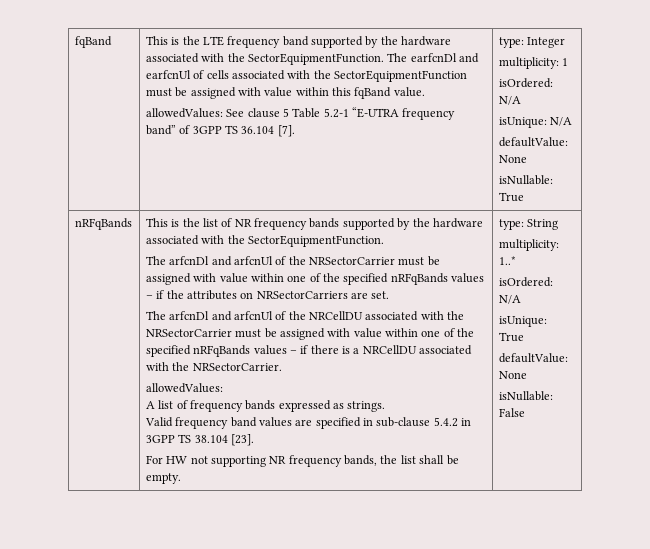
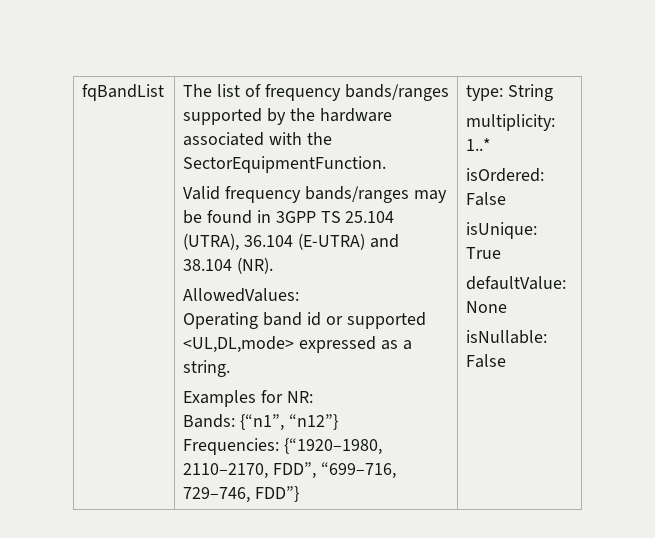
[74,36,112,48] [145,36,452,48] [145,53,480,65] [145,70,468,82] [145,87,425,99] [145,107,456,120] [145,125,295,137] [498,37,566,48] [498,57,569,69] [498,78,553,88] [498,96,521,105] [498,117,573,128] [498,137,568,147] [498,155,527,163] [498,175,553,185] [498,192,524,202] [74,218,132,230] [145,218,340,230] fqBand | This is the LTE frequency band supported by the hardware associated with the SectorEquipmentFunction. The earfcnDl and earfcnUl of cells associated with the SectorEquipmentFunction must be assigned with value within this fqBand value. // allowedValues: See clause 5 Table 5.2-1 “E-UTRA frequency band” of 3GPP TS 36.104 [7]. | type: Integer // multiplicity: 1 // isOrdered: N/A // isUnique: N/A // defaultValue: None // isNullable: True // nRFqBands | This is the list of NR frequency bands -> [82,84,165,101] [183,84,449,101] fqBandList | The list of frequency bands/ranges
[145,256,440,266] [145,273,485,285] [145,290,390,300] [145,311,465,321] [145,328,475,340] [145,345,473,357] [145,362,282,371] [145,383,223,393] [145,400,386,412] [144,417,472,429] [145,434,254,446] [145,455,459,467] [145,473,181,484] The arfcnDl and arfcnUl of the NRSectorCarrier must be assigned with value within one of the specified nRFqBands values – if the attributes on NRSectorCarriers are set. // The arfcnDl and arfcnUl of the NRCellDU associated with the NRSectorCarrier must be assigned with value within one of the specified nRFqBands values – if there is a NRCellDU associated with the NRSectorCarrier. // allowedValues: // A list of frequency bands expressed as strings. // Valid frequency band values are specified in sub-clause 5.4.2 in 3GPP TS 38.104 [23]. // For HW not supporting NR frequency bands, the list shall be empty. -> [183,186,447,203] [183,210,395,224] [183,233,399,251] [183,257,273,274] [183,288,300,302] [183,312,426,329] [183,336,412,353] [183,360,231,377] [183,390,313,407] [183,414,338,431] [183,438,382,455] [183,462,396,479] [183,486,299,503] Valid frequency bands/ranges may be found in 3GPP TS 25.104 (UTRA), 36.104 (E-UTRA) and 38.104 (NR). // AllowedValues: // Operating band id or supported <UL,DL,mode> expressed as a string. // Examples for NR: // Bands: {“n1”, “n12”} // Frequencies: {“1920–1980, 2110–2170, FDD”, “699–716, 729–746, FDD”}
[498,295,521,304] N/A -> [466,192,507,206] False

